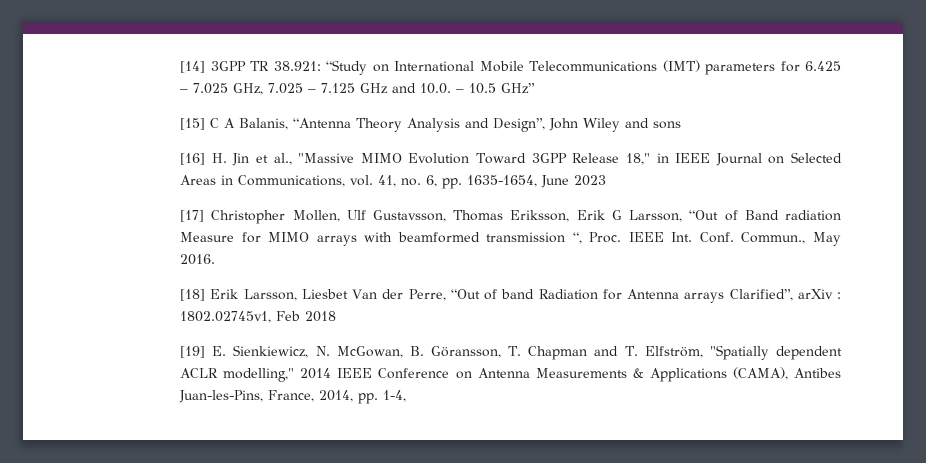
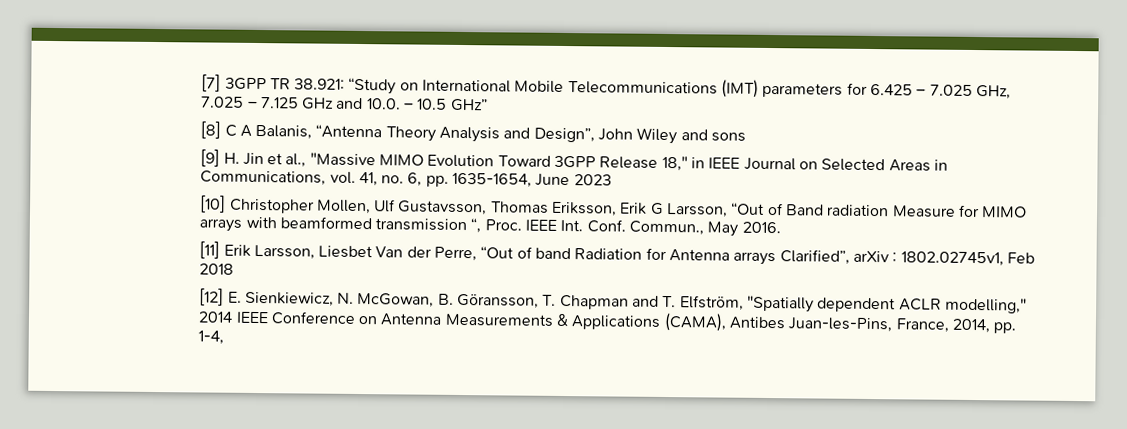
[180,61,206,73] [14] -> [201,74,222,92] [7]
[180,118,206,130] [15] -> [200,121,222,139] [8]
[180,153,206,165] [16] -> [200,149,221,167] [9]
[180,210,205,222] [17] -> [200,195,227,213] [10]
[180,289,206,301] [18] -> [199,241,221,259] [11]
[180,346,206,358] [19] -> [199,288,225,306] [12]

